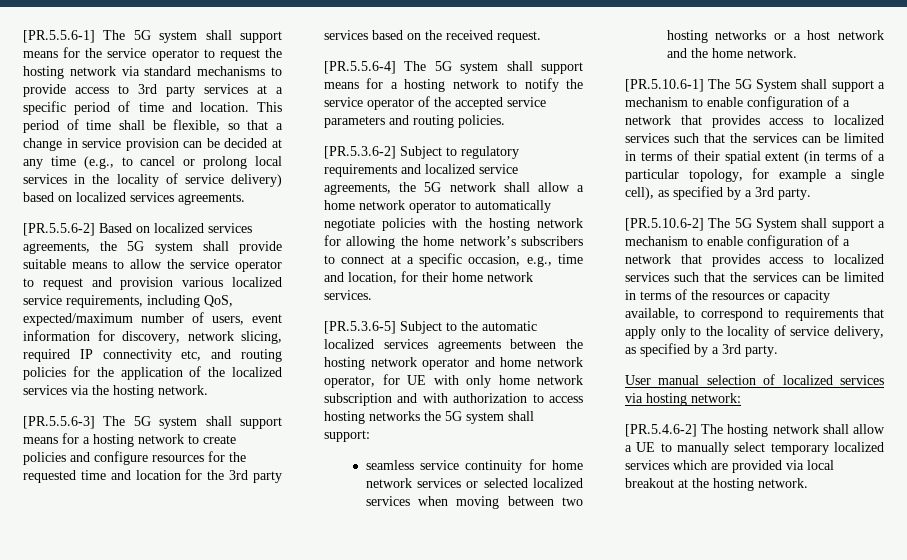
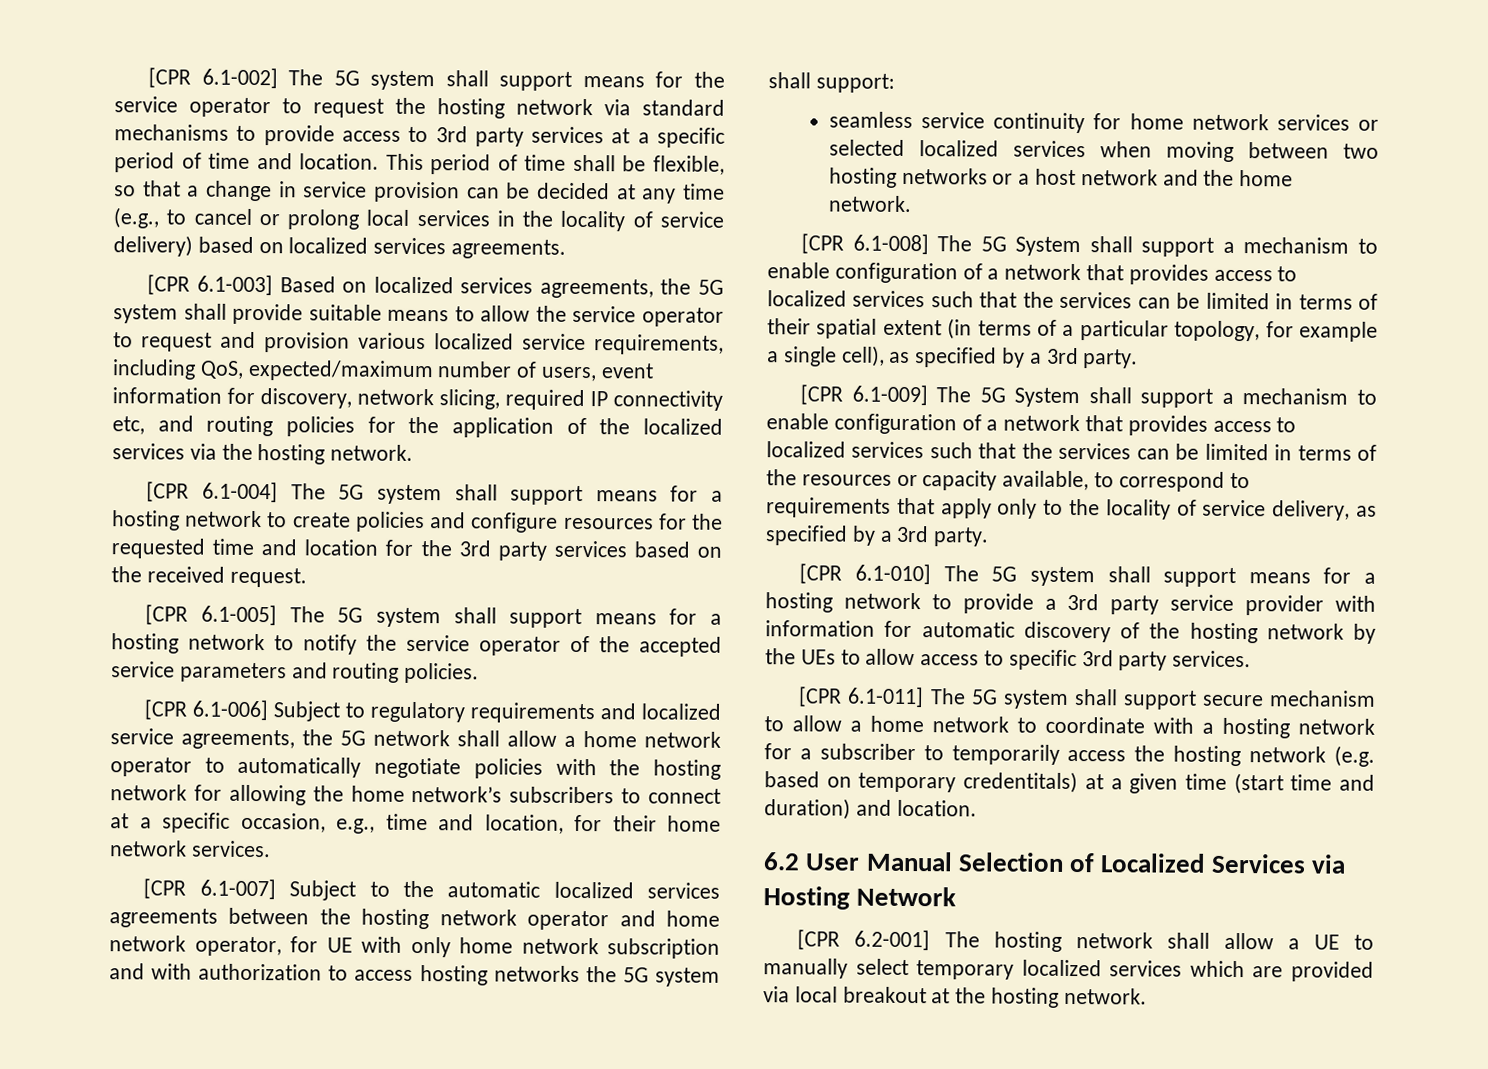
[23,30,95,43] [PR.5.5.6-1] -> [148,67,278,89] [CPR 6.1-002]
[23,223,95,236] [PR.5.5.6-2] -> [147,274,273,296] [CPR 6.1-003]
[23,416,95,429] [PR.5.5.6-3] -> [146,481,279,503] [CPR 6.1-004]
[324,61,396,74] [PR.5.5.6-4] -> [145,604,278,626] [CPR 6.1-005]
[324,146,396,159] [PR.5.3.6-2] -> [144,699,269,721] [CPR 6.1-006]
[324,321,396,334] [PR.5.3.6-5] -> [143,878,276,900] [CPR 6.1-007]
[625,79,704,92] [PR.5.10.6-1] -> [801,233,929,255] [CPR 6.1-008]
[625,218,704,231] [PR.5.10.6-2] -> [800,384,928,406] [CPR 6.1-009]
[625,374,884,385] [625,393,741,406] [625,424,697,437] User manual selection of localized services via hosting network: // [PR.5.4.6-2] -> [799,563,1376,588] [765,592,1376,616] [765,620,1376,644] [765,648,1252,671] [798,686,1376,710] [764,715,1375,739] [764,743,1375,767] [764,771,1375,795] [764,798,977,820] [763,851,1347,874] [763,886,957,910] [797,929,931,951] [CPR 6.1-010] The 5G system shall support means for a hosting network to provide a 3rd party service provider with information for automatic discovery of the hosting network by the UEs to allow access to specific 3rd party services. // [CPR 6.1-011] The 5G system shall support secure mechanism to allow a home network to coordinate with a hosting network for a subscriber to temporarily access the hosting network (e.g. based on temporary credentitals) at a given time (start time and duration) and location. // 6.2 User Manual Selection of Localized Services via Hosting Network // [CPR 6.2-001]

